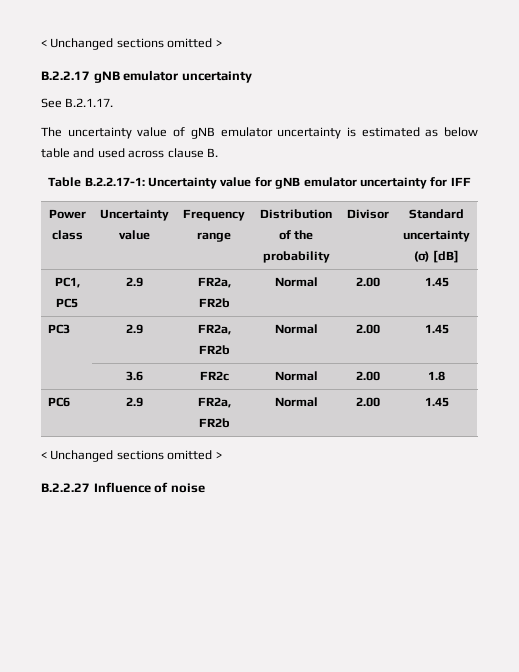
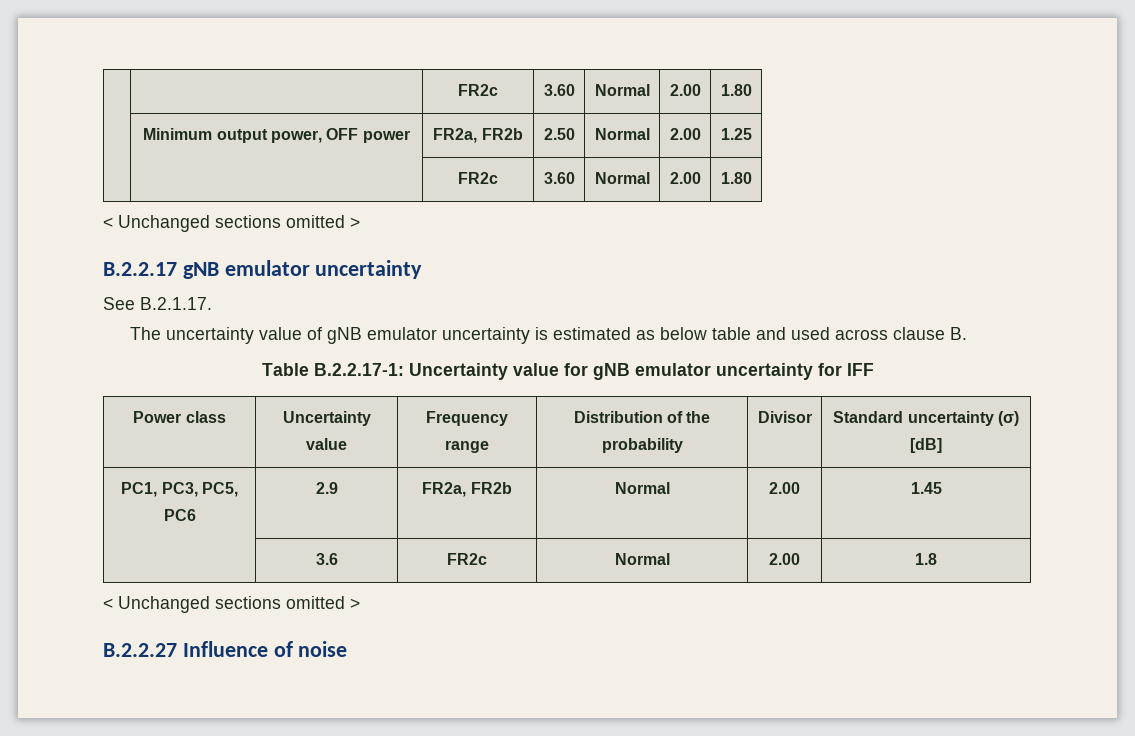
(41, 43) none -> [458,84,499,96] [543,84,575,96] [594,84,650,96] [669,84,701,96] [720,84,752,96] [143,128,410,143] [433,128,523,143] [543,128,575,140] [594,128,650,140] [669,128,701,140] [720,128,752,140] [458,172,499,184] [543,172,575,184] [594,172,650,184] [669,172,701,184] [720,172,752,184] | | FR2c | 3.60 | Normal | 2.00 | 1.80 // | Minimum output power, OFF power | FR2a, FR2b | 2.50 | Normal | 2.00 | 1.25 // | | FR2c | 3.60 | Normal | 2.00 | 1.80 //
[56,298,78,308] [125,277,143,287] [197,277,231,288] [198,298,230,308] [274,277,318,287] [355,277,380,287] [424,277,449,287] [47,324,70,334] PC5 | 2.9 | FR2a, FR2b | Normal | 2.00 | 1.45 // PC3 -> [161,482,238,497] [163,509,196,521] PC3, PC5, PC6
[47,397,70,407] [125,397,143,407] [197,397,231,408] [198,418,230,428] [274,397,318,407] [355,397,380,407] [424,397,449,407] // PC6 | 2.9 | FR2a, FR2b | Normal | 2.00 | 1.45 -> (937, 559) none

